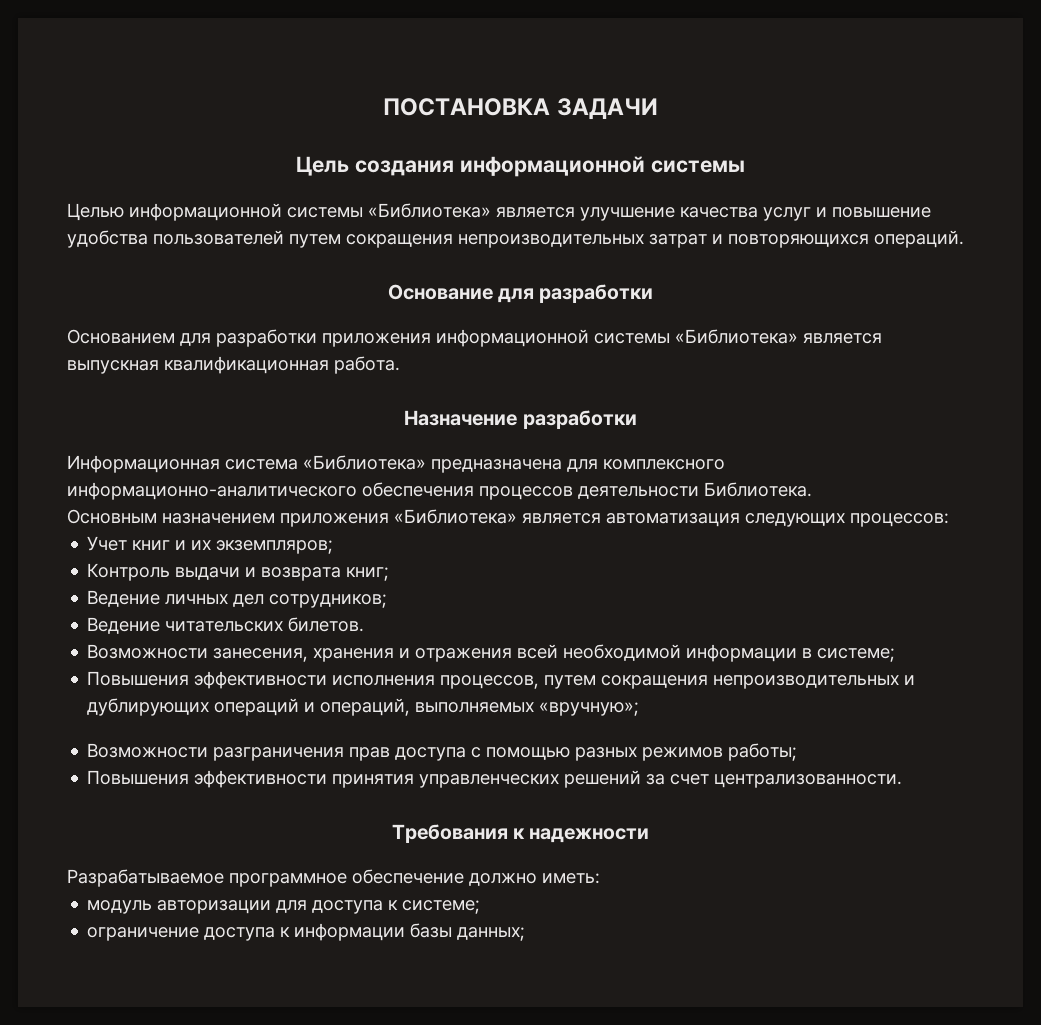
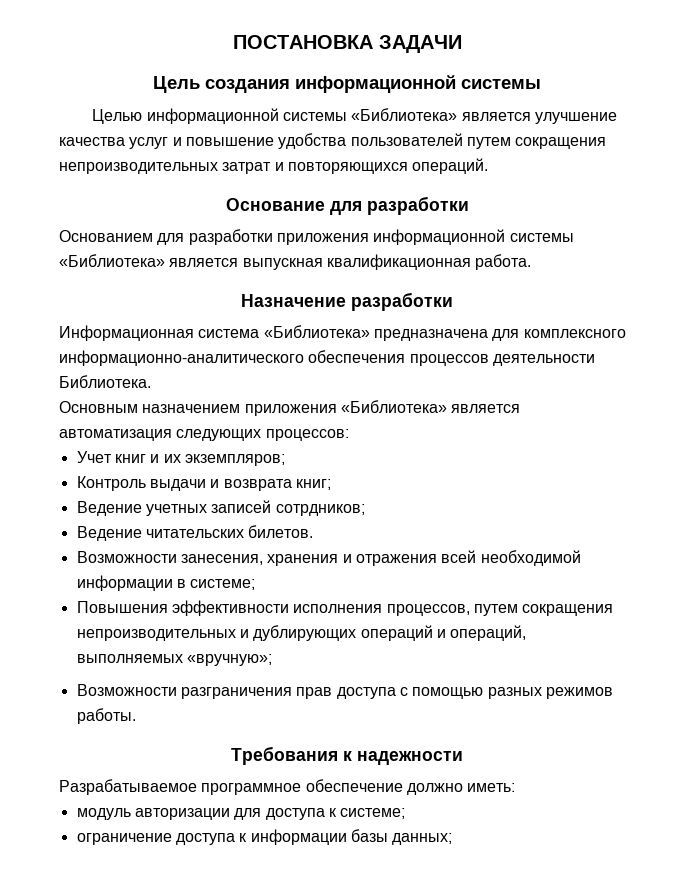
[165,594,388,608] личных дел сотрудников; -> [145,500,365,516] учетных записей сотрдников;
[728,743,798,761] [87,770,903,788] работы; // Повышения эффективности принятия управленческих решений за счет централизованности. -> [76,708,136,724] работы.

